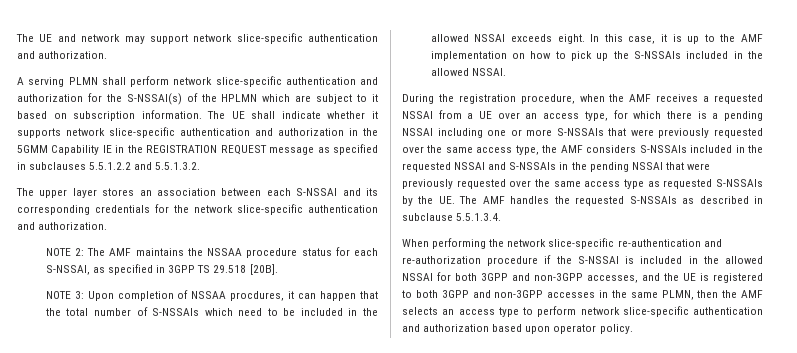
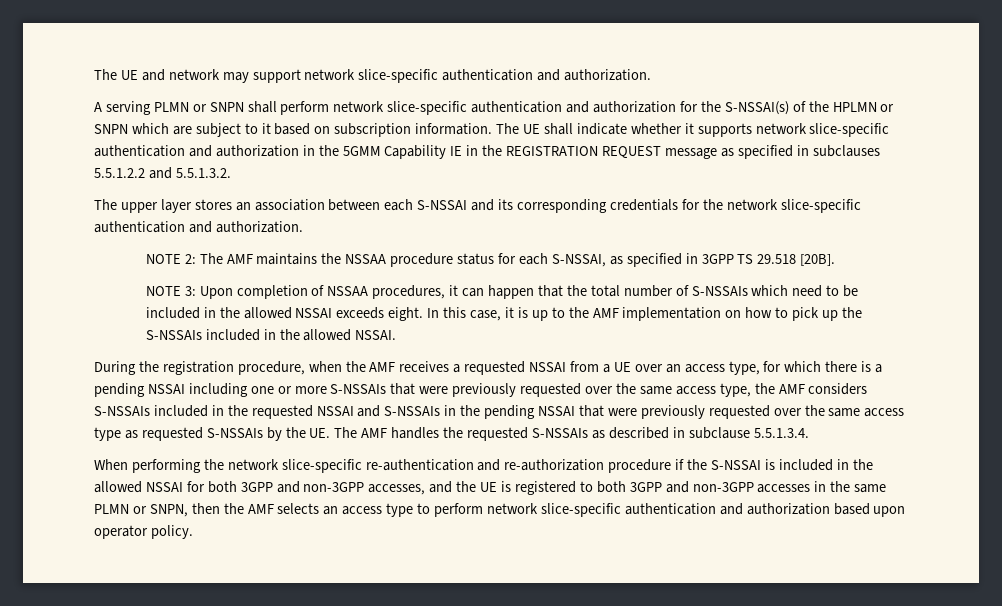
(98, 81) none -> [192,102,244,112] or SNPN
(258, 98) none -> [880,104,895,112] [94,124,128,134] or SNPN
[230,291,285,301] procdures, -> [372,285,446,299] procedures,
[661,290,694,300] PLMN, -> [94,504,188,517] PLMN or SNPN,

